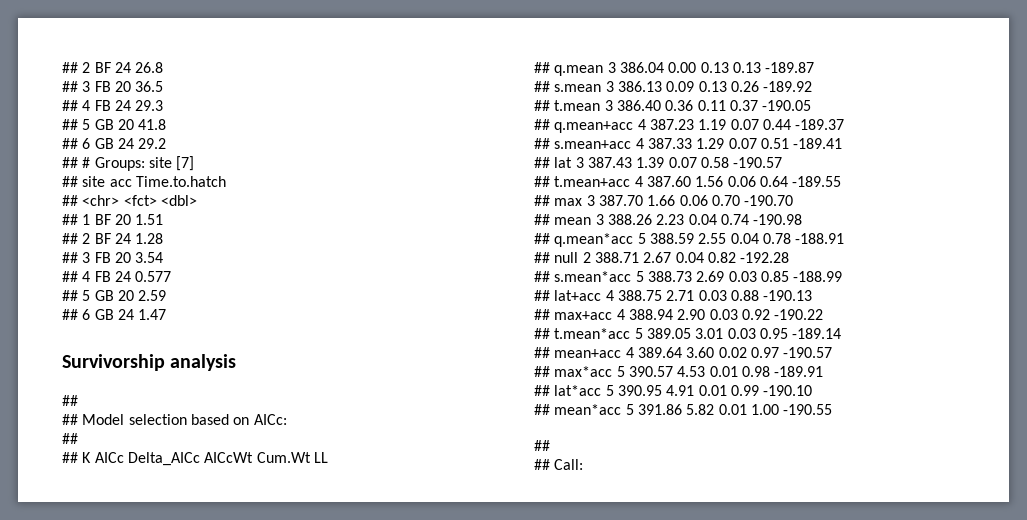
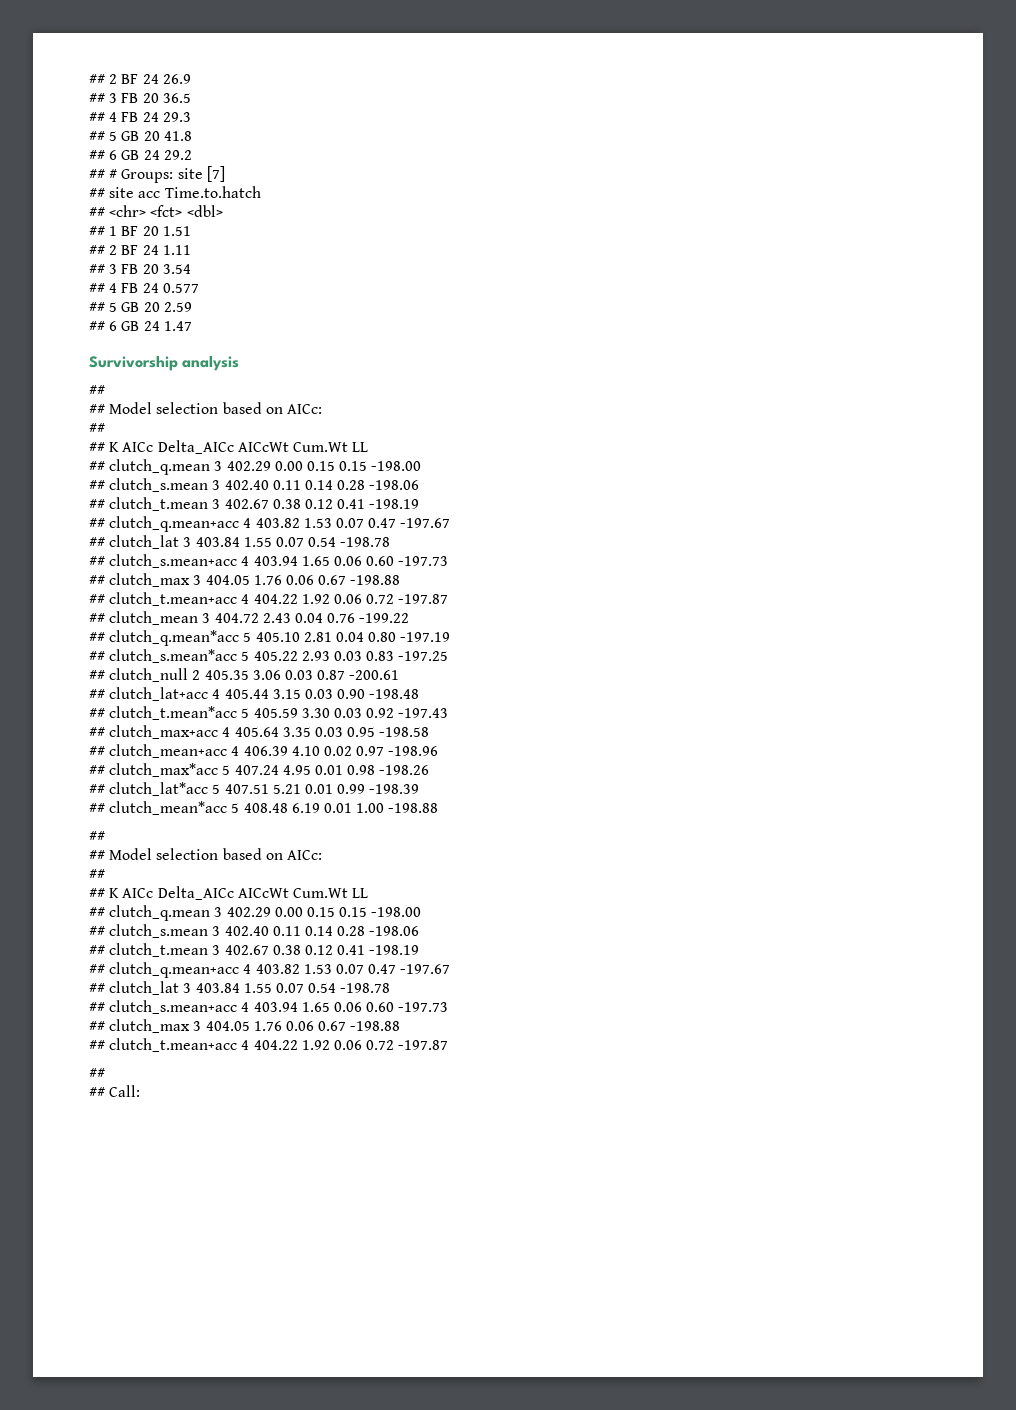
[62,62,164,73] ## 2 BF 24 26.8 -> [89,74,191,84] ## 2 BF 24 26.9
[135,233,164,244] 1.28 -> [162,245,191,255] 1.11
[554,62,815,76] [534,81,813,92] [534,100,812,111] [534,119,845,133] [534,138,843,149] [534,157,783,168] [534,176,842,187] [534,195,794,206] [534,214,803,225] [534,233,845,247] [534,252,790,263] [534,271,843,282] [534,290,813,301] [534,309,706,320] q.mean 3 386.04 0.00 0.13 0.13 -189.87 // ## s.mean 3 386.13 0.09 0.13 0.26 -189.92 // ## t.mean 3 386.40 0.36 0.11 0.37 -190.05 // ## q.mean+acc 4 387.23 1.19 0.07 0.44 -189.37 // ## s.mean+acc 4 387.33 1.29 0.07 0.51 -189.41 // ## lat 3 387.43 1.39 0.07 0.58 -190.57 // ## t.mean+acc 4 387.60 1.56 0.06 0.64 -189.55 // ## max 3 387.70 1.66 0.06 0.70 -190.70 // ## mean 3 388.26 2.23 0.04 0.74 -190.98 // ## q.mean*acc 5 388.59 2.55 0.04 0.78 -188.91 // ## null 2 388.71 2.67 0.04 0.82 -192.28 // ## s.mean*acc 5 388.73 2.69 0.03 0.85 -188.99 // ## lat+acc 4 388.75 2.71 0.03 0.88 -190.13 // ## max+acc 4 388.94 2.90 -> [109,459,422,475] [89,478,420,492] [89,497,420,511] [89,516,451,532] [89,535,391,549] [89,554,449,568] [89,573,401,587] [89,592,449,606] [89,611,410,625] [89,630,451,646] [89,649,449,663] [89,668,400,682] [89,687,420,701] [89,706,330,720] clutch_q.mean 3 402.29 0.00 0.15 0.15 -198.00 // ## clutch_s.mean 3 402.40 0.11 0.14 0.28 -198.06 // ## clutch_t.mean 3 402.67 0.38 0.12 0.41 -198.19 // ## clutch_q.mean+acc 4 403.82 1.53 0.07 0.47 -197.67 // ## clutch_lat 3 403.84 1.55 0.07 0.54 -198.78 // ## clutch_s.mean+acc 4 403.94 1.65 0.06 0.60 -197.73 // ## clutch_max 3 404.05 1.76 0.06 0.67 -198.88 // ## clutch_t.mean+acc 4 404.22 1.92 0.06 0.72 -197.87 // ## clutch_mean 3 404.72 2.43 0.04 0.76 -199.22 // ## clutch_q.mean*acc 5 405.10 2.81 0.04 0.80 -197.19 // ## clutch_s.mean*acc 5 405.22 2.93 0.03 0.83 -197.25 // ## clutch_null 2 405.35 3.06 0.03 0.87 -200.61 // ## clutch_lat+acc 4 405.44 3.15 0.03 0.90 -198.48 // ## clutch_t.mean*acc 5 405.59 3.30
[774,309,824,320] [534,328,724,339] -190.22 // ## t.mean*acc 5 389.05 3.01 -> [398,708,449,718] [89,725,311,739] -197.43 // ## clutch_max+acc 4 405.64 3.35
[792,328,842,339] [534,347,715,358] -189.14 // ## mean+acc 4 389.64 3.60 -> [379,727,430,737] [89,744,320,758] -198.58 // ## clutch_mean+acc 4 406.39 4.10
[783,347,833,358] [534,366,706,377] -190.57 // ## max*acc 5 390.57 4.53 -> [388,746,439,756] [89,763,311,777] -198.96 // ## clutch_max*acc 5 407.24 4.95
[774,366,824,377] [534,385,695,396] -189.91 // ## lat*acc 5 390.95 4.91 -> [379,765,430,775] [89,782,301,796] -198.26 // ## clutch_lat*acc 5 407.51 5.21
[763,385,813,396] [534,404,833,415] -190.10 // ## mean*acc 5 391.86 5.82 0.01 1.00 -190.55 -> [369,784,420,794] [89,801,439,815] [89,831,105,841] [89,848,322,860] [89,869,105,879] [89,886,369,900] [89,905,422,921] [89,924,420,938] [89,943,420,957] [89,962,451,978] [89,981,391,995] [89,1000,449,1014] [89,1019,401,1033] [89,1038,449,1052] -198.39 // ## clutch_mean*acc 5 408.48 6.19 0.01 1.00 -198.88 // ## // ## Model selection based on AICc: // ## // ## K AICc Delta_AICc AICcWt Cum.Wt LL // ## clutch_q.mean 3 402.29 0.00 0.15 0.15 -198.00 // ## clutch_s.mean 3 402.40 0.11 0.14 0.28 -198.06 // ## clutch_t.mean 3 402.67 0.38 0.12 0.41 -198.19 // ## clutch_q.mean+acc 4 403.82 1.53 0.07 0.47 -197.67 // ## clutch_lat 3 403.84 1.55 0.07 0.54 -198.78 // ## clutch_s.mean+acc 4 403.94 1.65 0.06 0.60 -197.73 // ## clutch_max 3 404.05 1.76 0.06 0.67 -198.88 // ## clutch_t.mean+acc 4 404.22 1.92 0.06 0.72 -197.87

